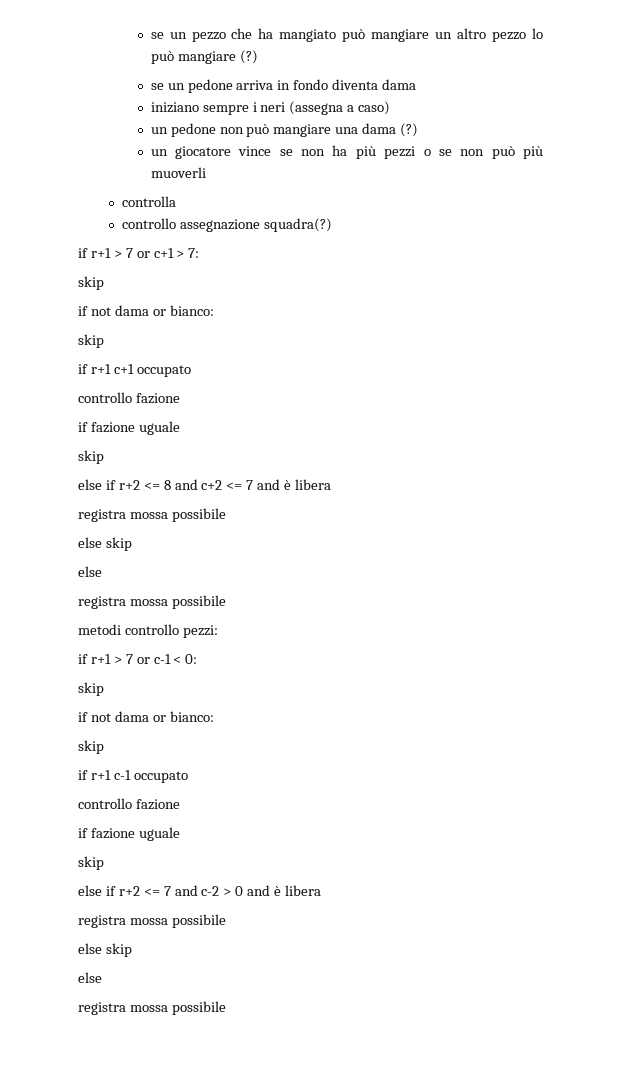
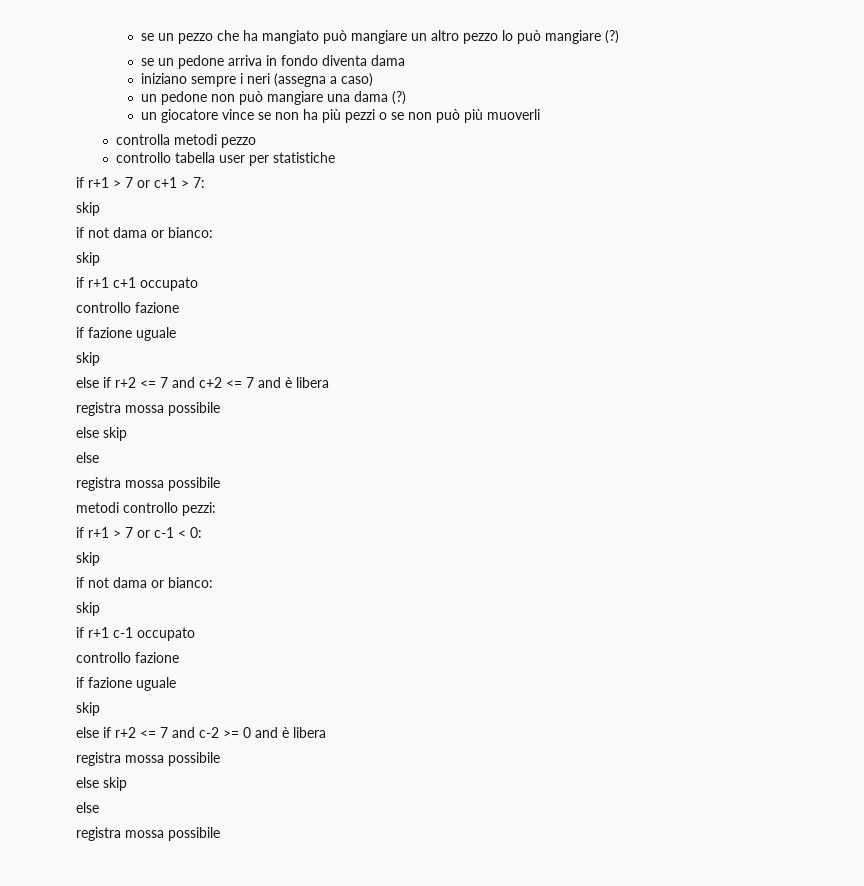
[122,218,333,232] // controllo assegnazione squadra(?) -> [174,134,257,148] [116,152,336,166] metodi pezzo // controllo tabella user per statistiche
[163,480,171,490] 8 -> [160,377,168,388] 7
[223,888,232,896] > -> [223,730,239,738] >=

